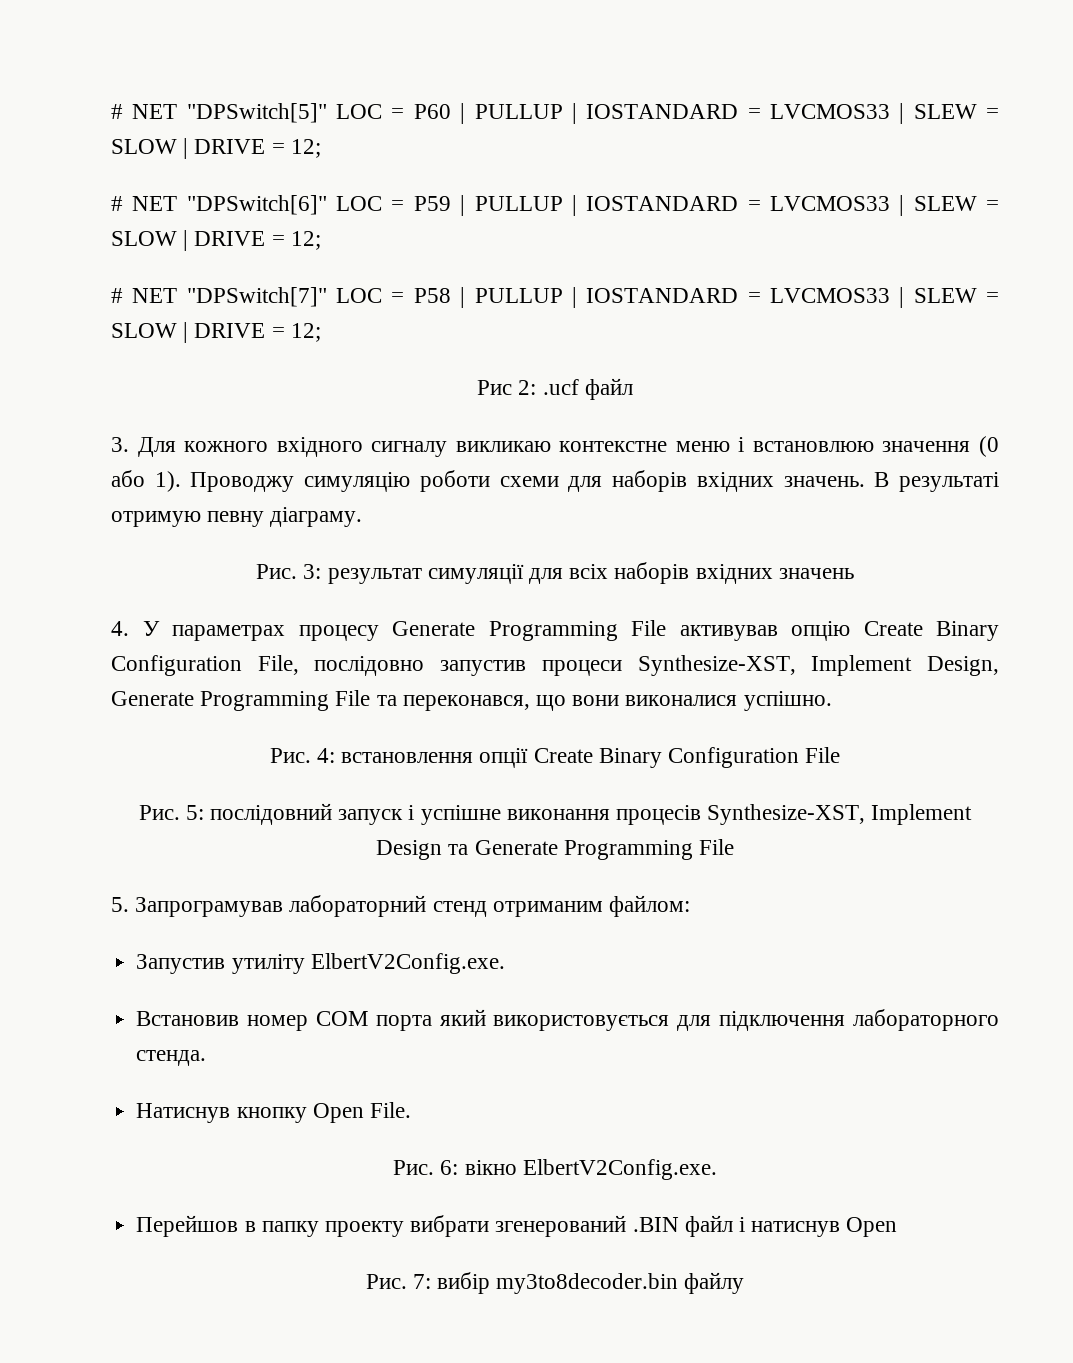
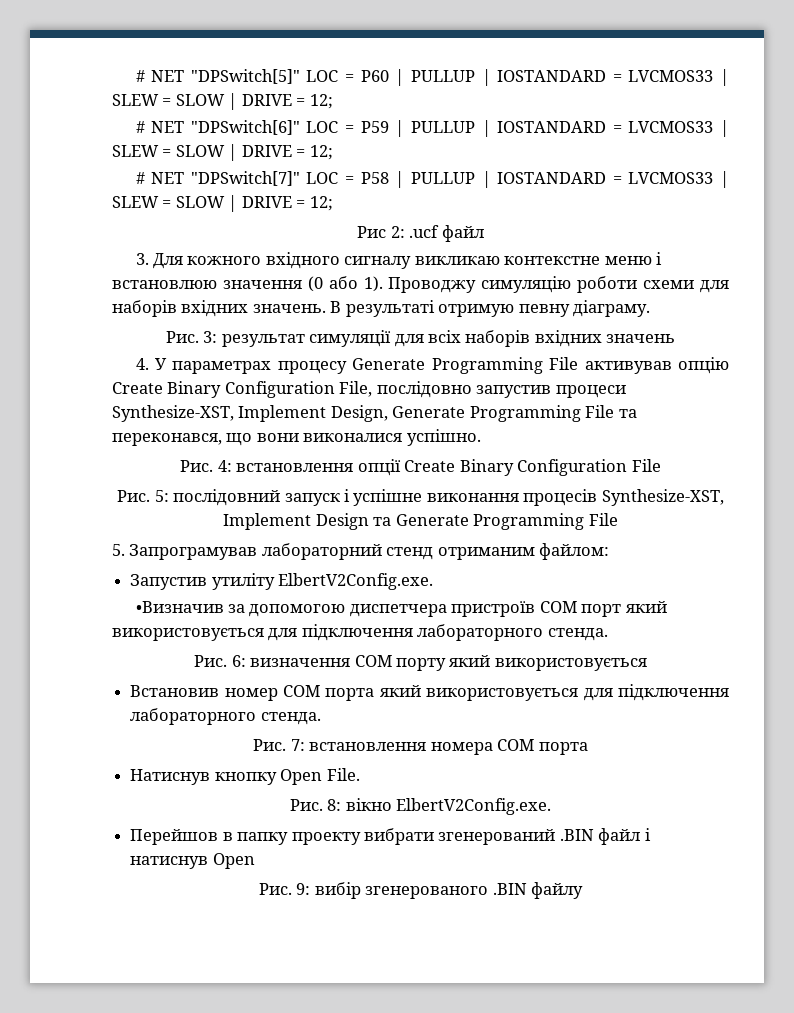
(505, 963) none -> [135,601,667,617] [112,624,608,641] [194,655,647,671] // •Визначив за допомогою диспетчера пристроїв COM порт який використовується для підключення лабораторного стенда. // Рис. 6: визначення СОМ порту який використовується
(207, 1058) none -> [253,739,588,755] // Рис. 7: встановлення номера COM порта
[440,1160,459,1175] 6: -> [327,799,342,811] 8:
[412,1272,679,1294] 7: вибір my3to8decoder.bin -> [296,882,527,899] 9: вибір згенерованого .BIN

